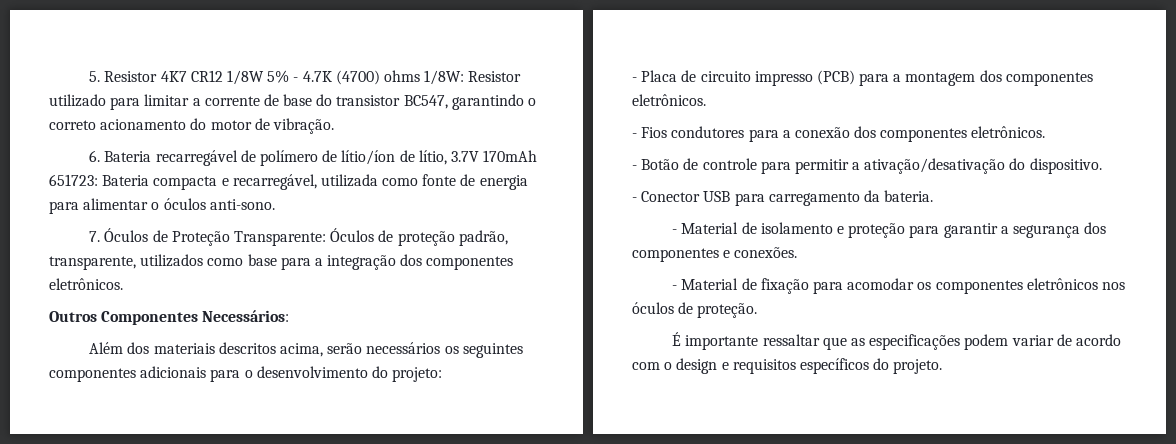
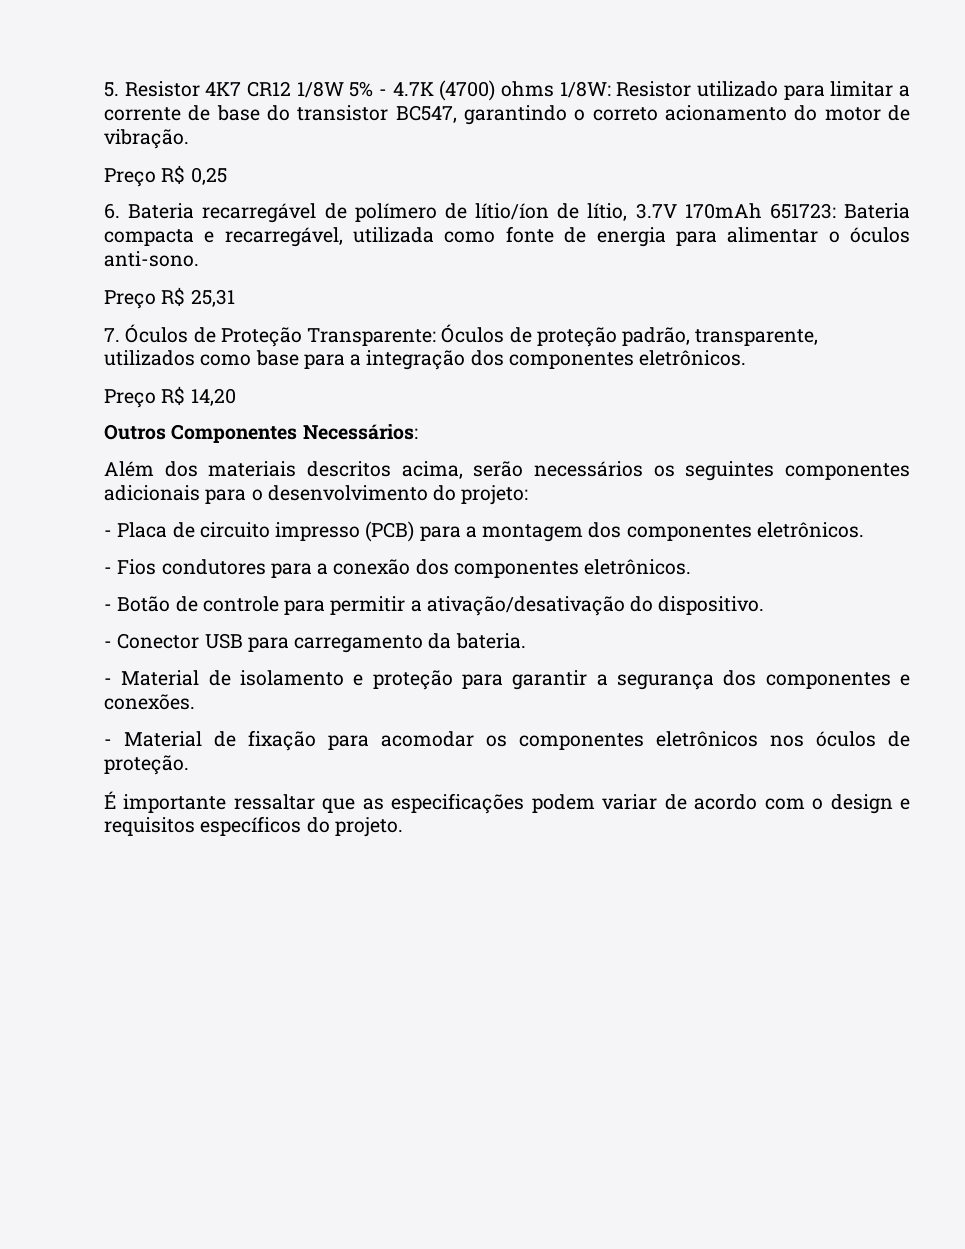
(334, 126) none -> [104,165,227,187] // Preço R$ 0,25
(275, 204) none -> [104,287,235,309] // Preço R$ 25,31
(123, 284) none -> [104,386,236,408] // Preço R$ 14,20

